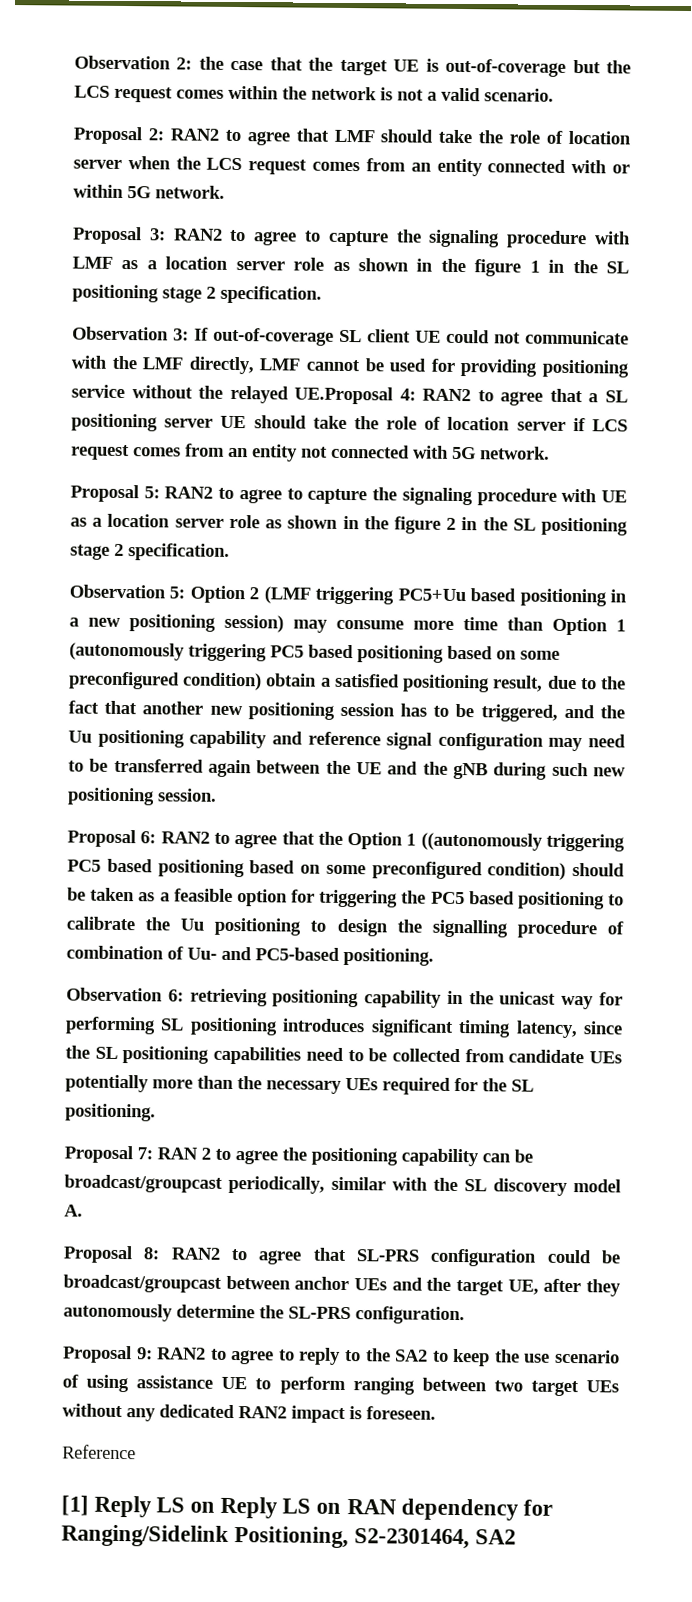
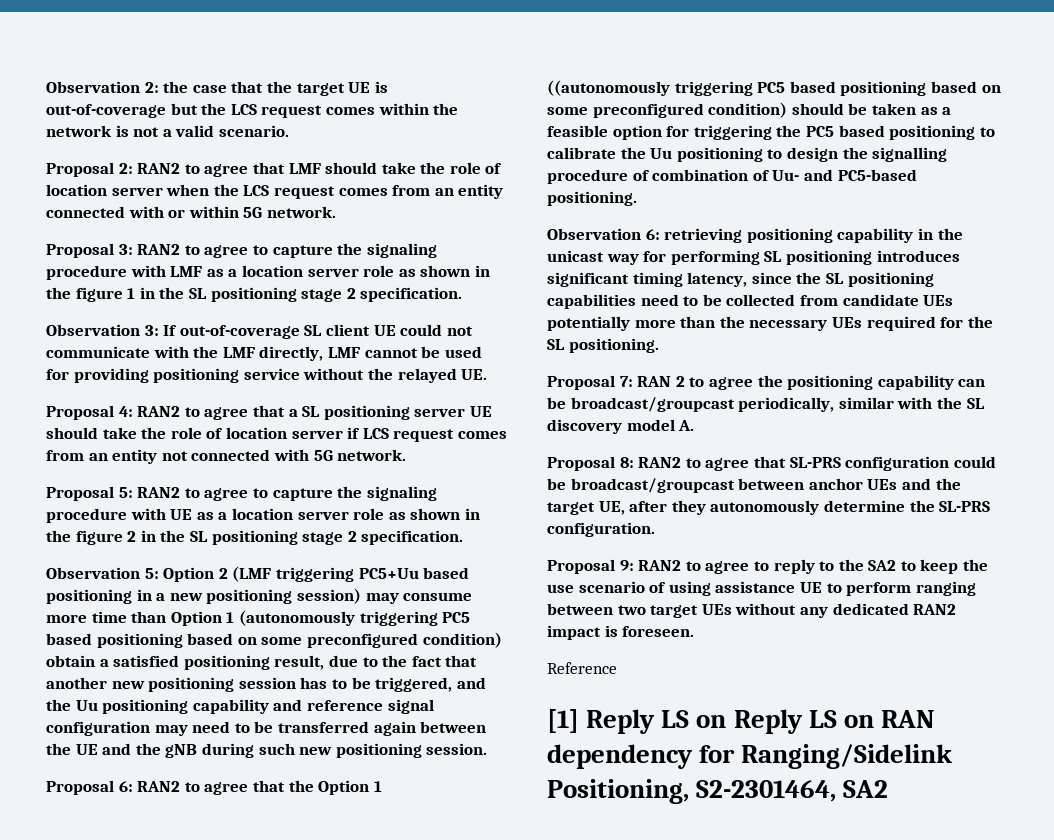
[294,386,394,405] UE.Proposal -> [461,369,488,380] [46,405,114,420] UE. // Proposal

